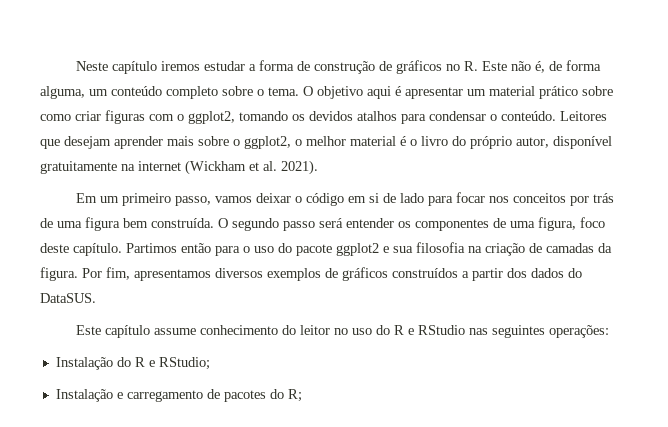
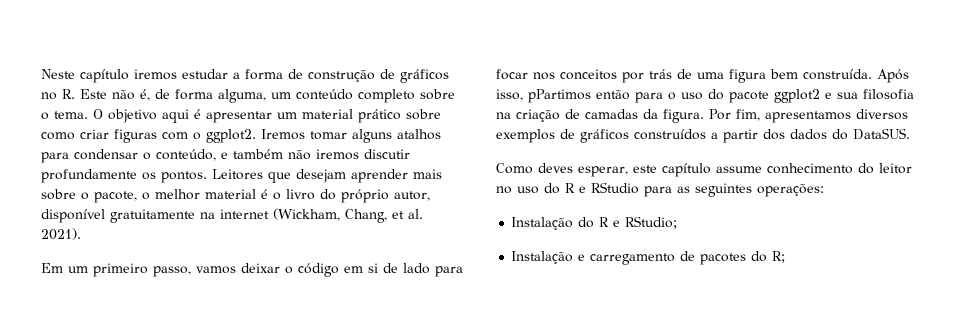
[188,111,556,124] ggplot2, tomando os devidos atalhos para condensar o conteúdo. -> [206,129,441,143] [41,149,410,163] [41,169,207,183] ggplot2. Iremos tomar alguns atalhos para condensar o conteúdo, e também não iremos discutir profundamente os pontos.
[244,136,291,149] ggplot2, -> [94,191,137,203] pacote,
[185,160,246,175] (Wickham -> [273,208,387,223] (Wickham, Chang,
[218,217,605,231] [40,243,177,256] O segundo passo será entender os componentes de uma figura, foco deste capítulo. Partimos -> [877,69,909,83] [496,89,591,103] Após isso, pPartimos
[76,325,102,335] Este -> [496,163,657,177] Como deves esperar, este
[469,328,489,335] nas -> [644,186,690,197] para as

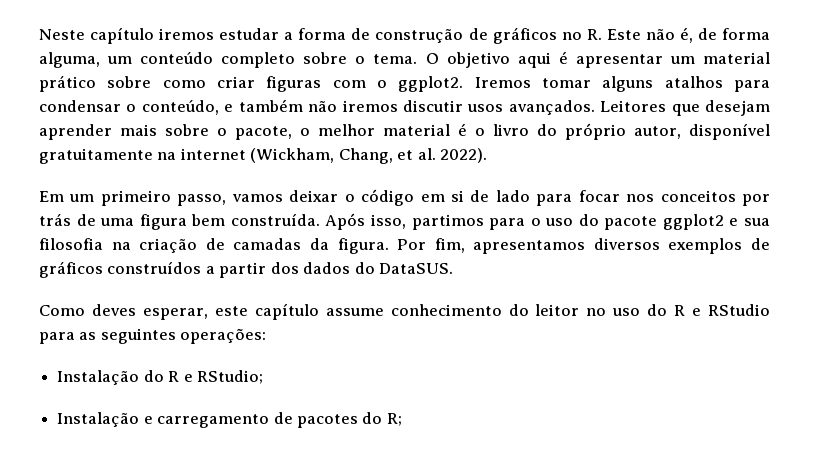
[41,169,207,183] profundamente os pontos. -> [467,100,595,115] usos avançados.
[41,228,81,240] 2021). -> [440,148,488,163] 2022).
[528,89,630,103] pPartimos então -> [411,214,484,230] partimos

